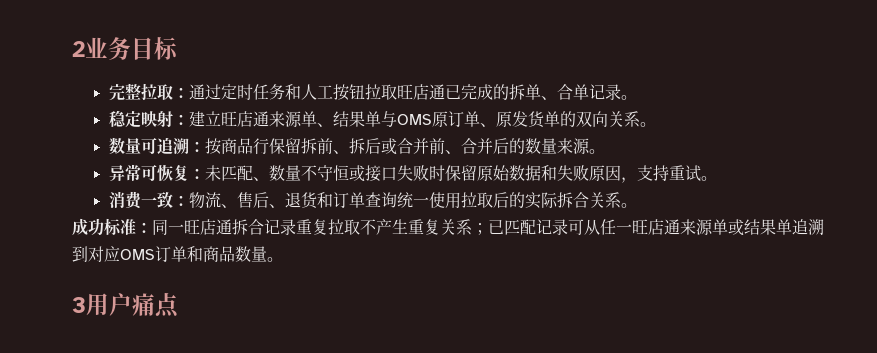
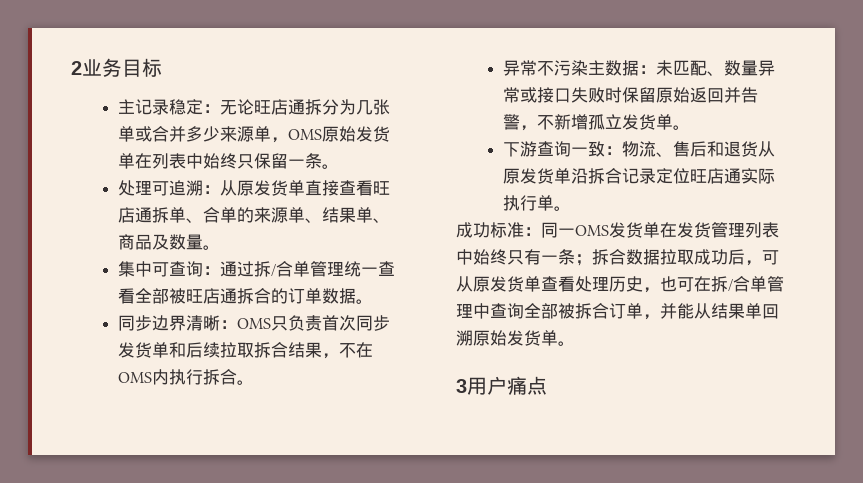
[108,83,637,101] [108,110,656,128] [108,137,590,155] 完整拉取：通过定时任务和人工按钮拉取旺店通已完成的拆单、合单记录。 // 稳定映射：建立旺店通来源单、结果单与OMS原订单、原发货单的双向关系。 // 数量可追溯：按商品行保留拆前、拆后或合并前、合并后的数量来源 -> [118,99,391,115] [118,126,391,143] [118,153,340,169] [118,180,391,196] [118,207,391,223] [118,234,221,250] [118,261,396,277] [118,288,374,304] [118,315,391,331] [118,342,374,359] [118,369,238,385] 主记录稳定：无论旺店通拆分为几张单或合并多少来源单，OMS原始发货单在列表中始终只保留一条。 // 处理可追溯：从原发货单直接查看旺店通拆单、合单的来源单、结果单、商品及数量。 // 集中可查询：通过拆/合单管理统一查看全部被旺店通拆合的订单数据。 // 同步边界清晰：OMS只负责首次同步发货单和后续拉取拆合结果，不在OMS内执行拆合
[140,164,189,182] 可恢复 -> [537,60,640,76] 不污染主数据
[300,165,349,181] 不守恒 -> [758,60,776,76] [503,87,521,103] 异常
[508,165,717,183] [108,191,142,209] 数据和失败原因，支持重试。 // 消费 -> [690,87,759,103] [503,114,691,131] [503,141,572,157] 返回并告警，不新增孤立发货单。 // 下游查询
[268,192,637,209] [72,218,824,236] [72,246,267,263] 、退货和订单查询统一使用拉取后的实际拆合关系。 // 成功标准：同一旺店通拆合记录重复拉取不产生重复关系；已匹配记录可从任一旺店通来源单或结果单追溯到对应OMS订单和商品数量 -> [707,141,776,157] [503,168,776,184] [503,195,572,211] [456,222,779,238] [456,249,779,266] [456,276,784,293] [456,303,779,320] [456,330,558,346] 和退货从原发货单沿拆合记录定位旺店通实际执行单。 // 成功标准：同一OMS发货单在发货管理列表中始终只有一条；拆合数据拉取成功后，可从原发货单查看处理历史，也可在拆/合单管理中查询全部被拆合订单，并能从结果单回溯原始发货单

